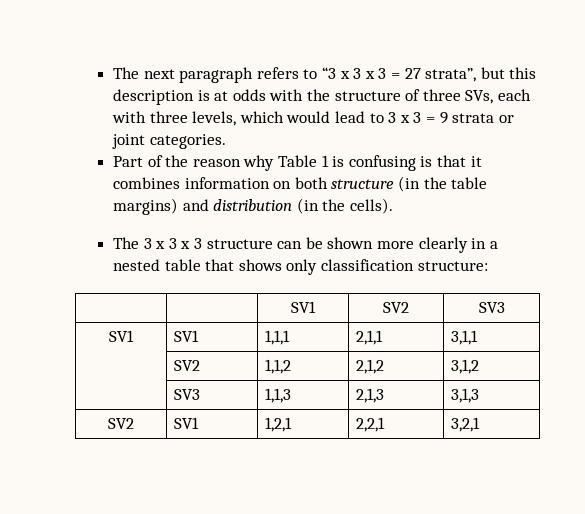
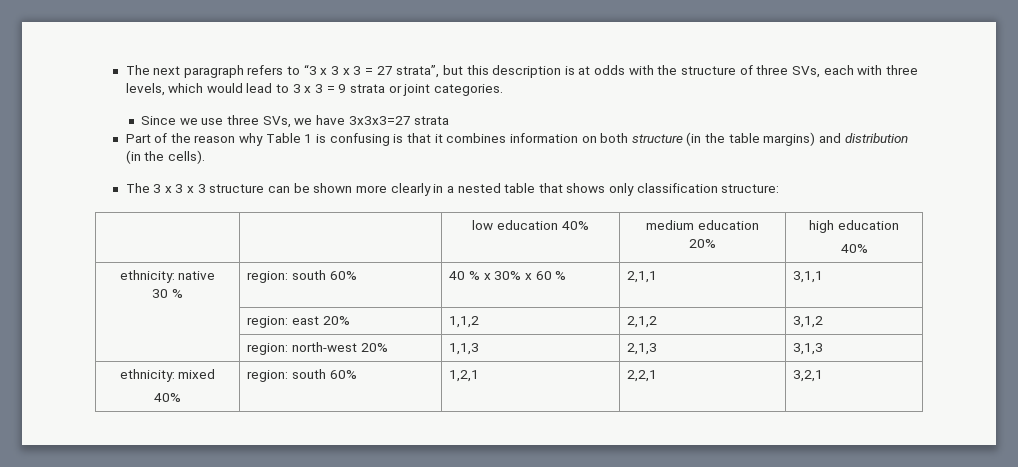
(226, 141) none -> [141,115,450,128] // Since we use three SVs, we have 3x3x3=27 strata
[291,301,316,313] [383,302,409,313] [478,302,505,313] [109,330,134,342] [173,330,199,342] [264,330,290,345] SV1 | SV2 | SV3 // SV1 | SV1 | 1,1,1 -> [472,220,589,230] [646,220,759,230] [689,239,716,248] [809,220,899,233] [840,244,868,253] [119,270,216,283] [152,289,183,298] [247,270,357,283] [449,271,567,280] low education 40% | medium education // 20% | high education // 40% // ethnicity: native // 30 % | region: south 60% | 40 % x 30% x 60 %
[173,360,200,371] SV2 -> [247,316,350,328] region: east 20%
[173,389,200,400] SV3 -> [247,342,388,355] region: north-west 20%
[108,418,134,429] [173,417,199,429] SV2 | SV1 -> [119,369,216,382] [154,393,181,402] [247,369,357,382] ethnicity: mixed // 40% | region: south 60%

